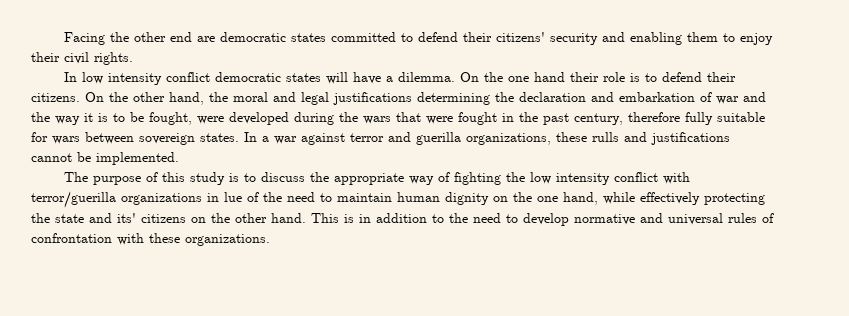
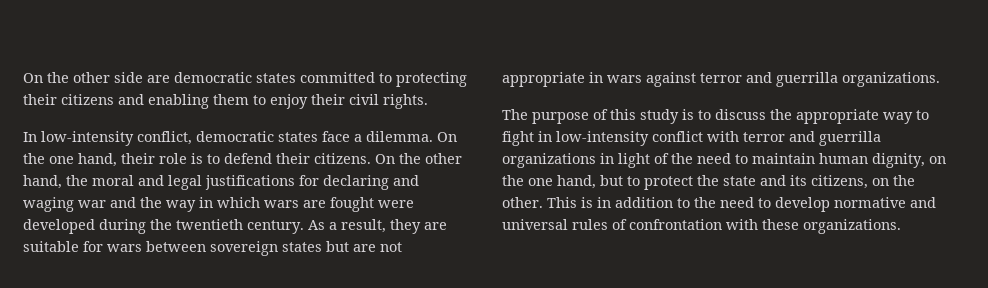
[64,32,193,45] Facing the other end -> [23,72,143,83] On the other side
[418,32,599,45] defend their citizens' security -> [396,72,467,87] [23,94,114,105] protecting their citizens
[82,72,382,85] low intensity conflict democratic states will have -> [41,131,350,146] low-intensity conflict, democratic states face
[534,72,566,82] hand -> [78,153,117,167] hand,
[417,92,766,105] [31,112,713,125] determining the declaration and embarkation of war and the way it is to be fought, were developed during the wars that were fought in the past century, therefore fully -> [299,175,419,190] [23,197,414,212] [23,219,447,234] for declaring and waging war and the way in which wars are fought were developed during the twentieth century. As a result, they are
[200,132,730,145] [31,152,179,165] states. In a war against terror and guerilla organizations, these rulls and justifications cannot be implemented. -> [282,241,402,252] [502,72,940,87] states but are not appropriate in wars against terror and guerrilla organizations.
[438,172,691,185] [31,191,116,208] of fighting the low intensity conflict with terror/guerilla -> [916,110,929,120] [502,131,881,146] to fight in low-intensity conflict with terror and guerrilla
[224,192,242,202] lue -> [618,153,650,168] light
[445,192,489,205] dignity -> [872,153,925,168] dignity,
[603,192,765,205] [31,213,306,223] while effectively protecting the state and its' citizens on the other hand. -> [600,175,915,190] [502,197,543,208] but to protect the state and its citizens, on the other.

